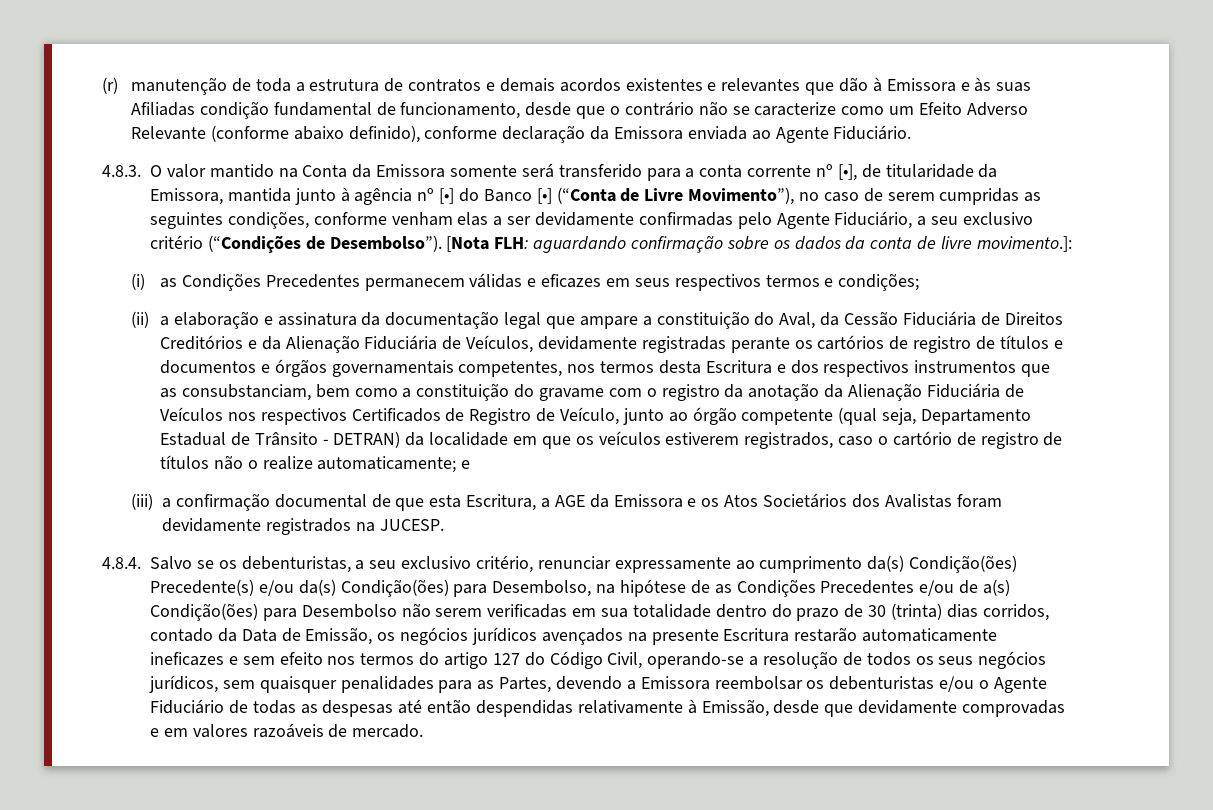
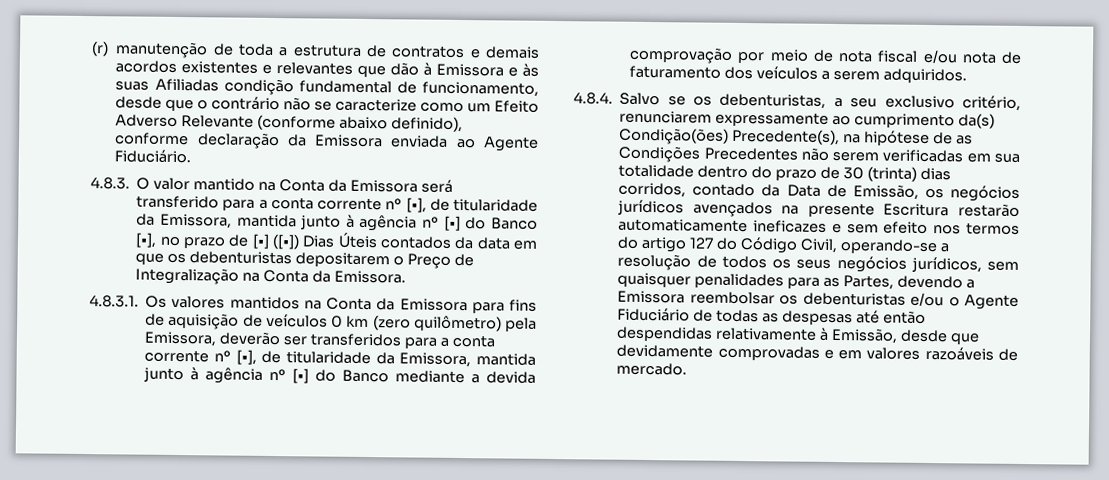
[450,165,518,177] somente -> (418, 186) none
[536,187,1042,205] [150,211,1034,229] [150,235,1072,254] [130,273,920,291] [130,311,1063,329] [159,335,1063,353] [159,359,1051,377] [159,383,1024,401] [159,407,1032,425] [159,431,1063,449] [159,455,471,473] [130,493,1002,511] [161,518,444,535] [•] (“Conta de Livre Movimento”), no caso de serem cumpridas as seguintes condições, conforme venham elas a ser devidamente confirmadas pelo Agente Fiduciário, a seu exclusivo critério (“Condições de Desembolso”). [Nota FLH: aguardando confirmação sobre os dados da conta de livre movimento.]: // (i) as Condições Precedentes permanecem válidas e eficazes em seus respectivos termos e condições; // (ii) a elaboração e assinatura da documentação legal que ampare a constituição do Aval, da Cessão Fiduciária de Direitos Creditórios e da Alienação Fiduciária de Veículos, devidamente registradas perante os cartórios de registro de títulos e documentos e órgãos governamentais competentes, nos termos desta Escritura e dos respectivos instrumentos que as consubstanciam, bem como a constituição do gravame com o registro da anotação da Alienação Fiduciária de Veículos nos respectivos Certificados de Registro de Veículo, junto ao órgão competente (qual seja, Departamento Estadual de Trânsito - DETRAN) da localidade em que os veículos estiverem registrados, caso o cartório de registro de títulos não o realize automaticamente; e // (iii) a confirmação documental de que esta Escritura, a AGE da Emissora e os Atos Societários dos Avalistas foram devidamente registrados na JUCESP. -> [135,232,537,250] [135,251,474,269] [135,267,406,285] [89,295,537,314] [145,312,537,332] [144,331,495,349] [144,349,536,368] [143,367,536,384] [629,46,1022,64] [629,65,967,84] [•], no prazo de [•] ([•]) Dias Úteis contados da data em que os debenturistas depositarem o Preço de Integralização na Conta da Emissora. // 4.8.3.1. Os valores mantidos na Conta da Emissora para fins de aquisição de veículos 0 km (zero quilômetro) pela Emissora, deverão ser transferidos para a conta corrente nº [•], de titularidade da Emissora, mantida junto à agência nº [•] do Banco mediante a devida comprovação por meio de nota fiscal e/ou nota de faturamento dos veículos a serem adquiridos.
[537,556,611,570] renunciar -> [619,110,713,124] renunciarem
[150,579,592,597] Precedente(s) e/ou da(s) Condição(ões) para Desembolso, -> [732,128,841,146] Precedente(s),
[919,579,1011,596] [150,603,397,621] e/ou de a(s) Condição(ões) para Desembolso -> (798, 154) none

